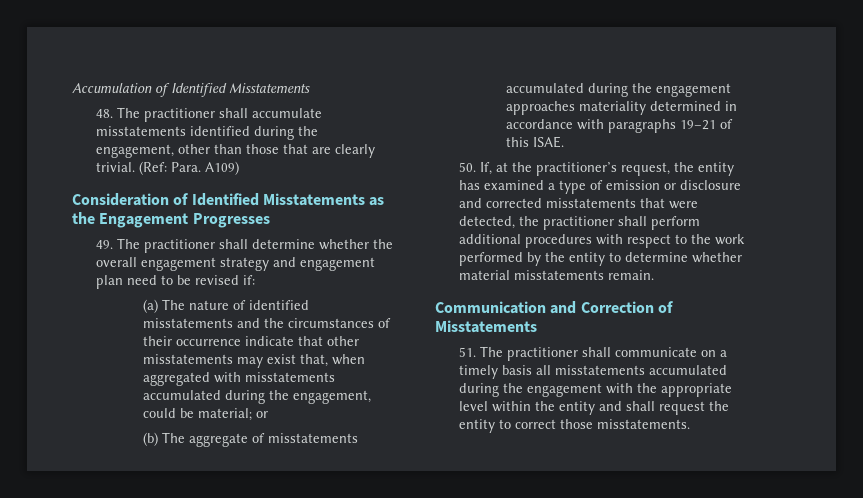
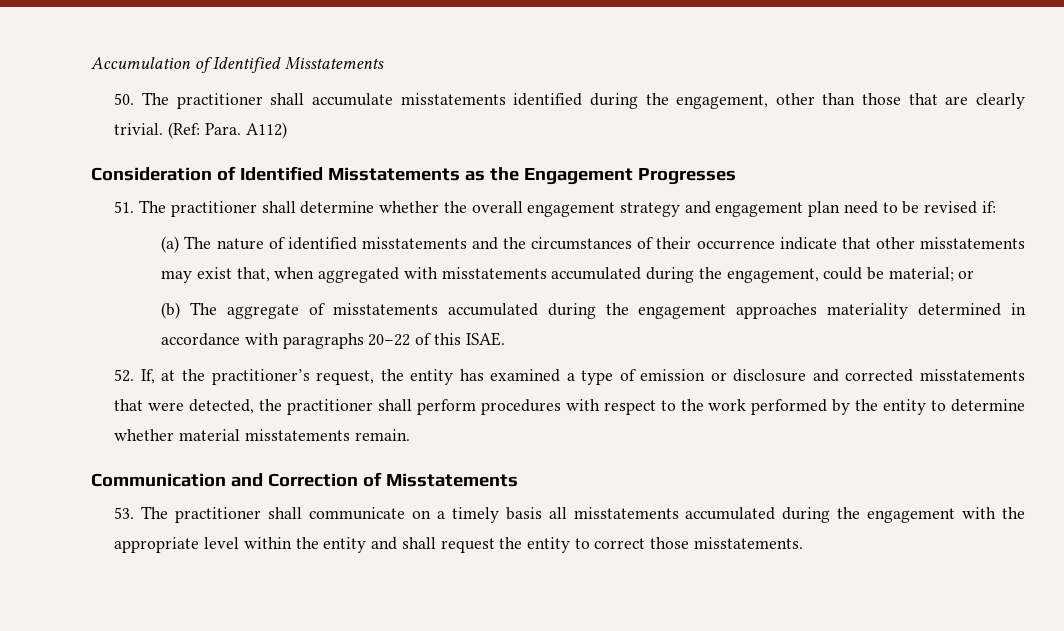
[95,109,113,118] 48. -> [114,93,135,105] 50.
[204,161,239,175] A109) -> [245,122,287,139] A112)
[95,240,113,249] 49. -> [114,201,135,213] 51.
[679,120,716,130] 19–21 -> [368,334,411,346] 20–22
[458,162,476,172] 50. -> [114,369,135,382] 52.
[458,234,521,244] additional -> (476, 407) none
[458,347,476,357] 51. -> [114,507,135,519] 53.

